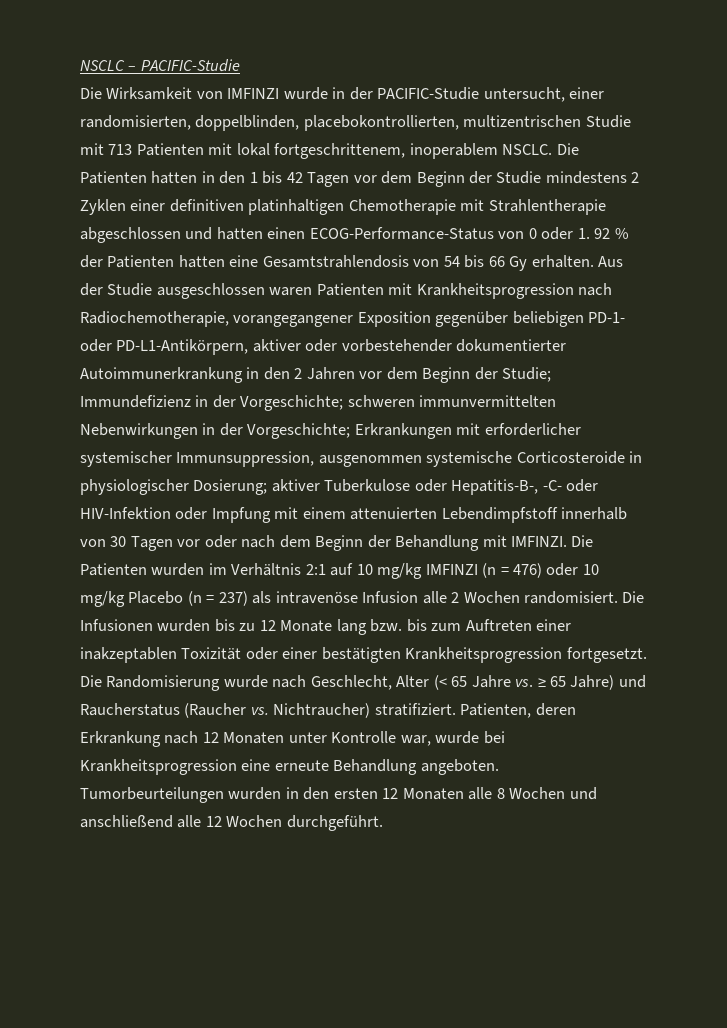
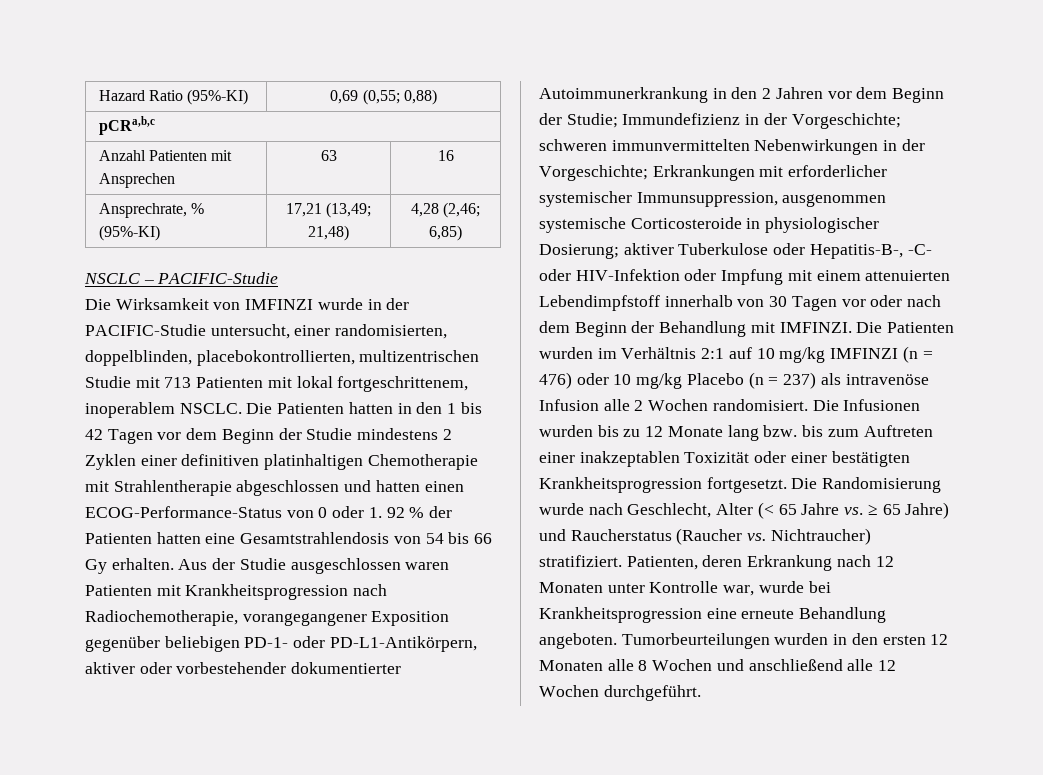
(80, 65) none -> [98,89,249,105] [330,89,437,105] [98,116,155,135] [98,150,233,161] [98,173,175,188] [320,150,337,161] [437,150,454,161] [98,203,204,218] [98,225,160,241] [285,202,372,218] [308,225,349,241] [410,202,481,218] [429,225,462,241] Hazard Ratio (95%-KI) | 0,69 (0,55; 0,88) // pCRa,b,c // Anzahl Patienten mit Ansprechen | 63 | 16 // Ansprechrate, % (95%-KI) | 17,21 (13,49; 21,48) | 4,28 (2,46; 6,85) //

